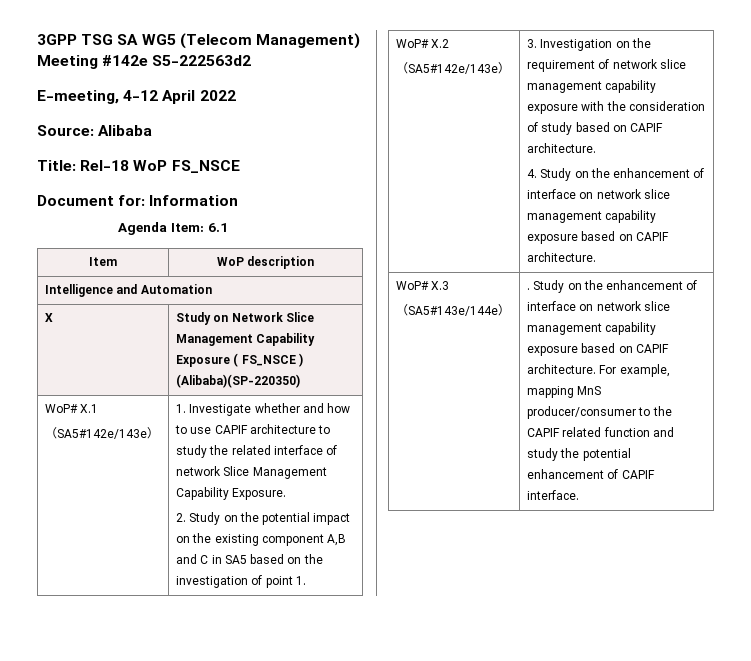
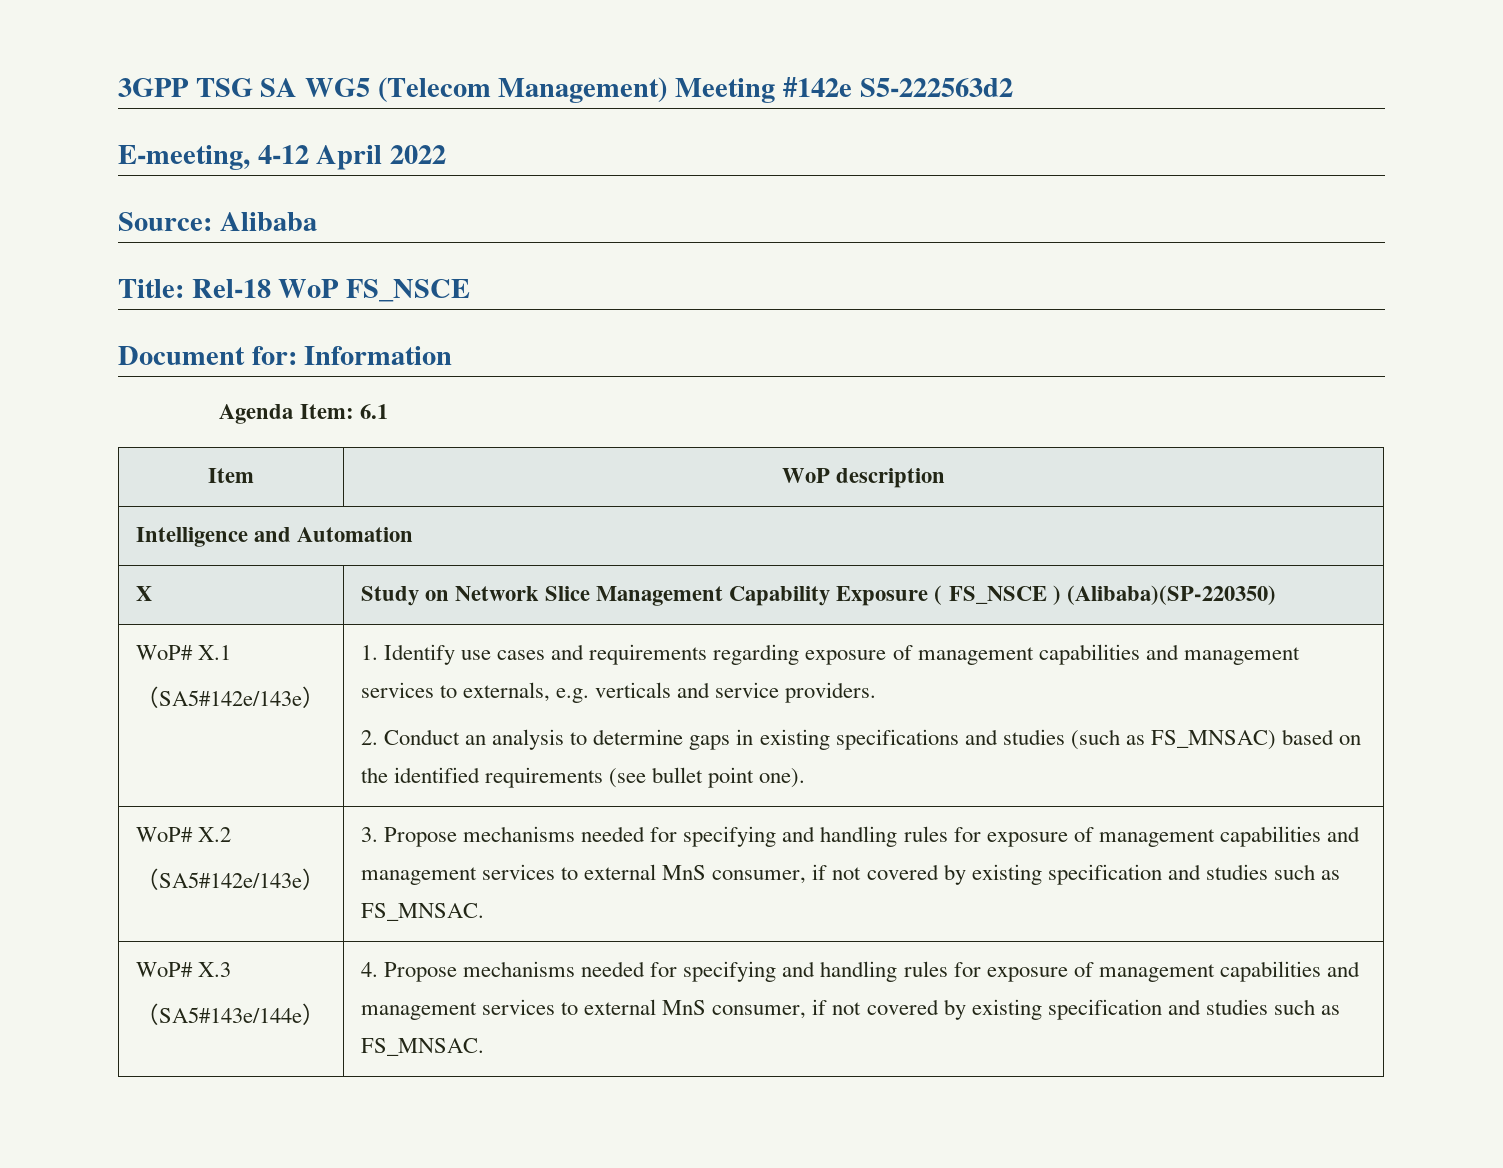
[189,403,351,416] [175,424,331,434] [176,445,338,458] [176,466,327,479] [176,487,287,500] [176,512,351,525] [176,533,347,546] [176,554,323,564] [176,575,306,588] Investigate whether and how to use CAPIF architecture to study the related interface of network Slice Management Capability Exposure. // 2. Study on the potential impact on the existing component A,B and C in SA5 based on the investigation of point 1. -> [384,644,1300,665] [360,682,877,703] [360,729,1362,750] [360,767,806,788] Identify use cases and requirements regarding exposure of management capabilities and management services to externals, e.g. verticals and service providers. // 2. Conduct an analysis to determine gaps in existing specifications and studies (such as FS_MNSAC) based on the identified requirements (see bullet point one).
[540,38,651,51] [527,59,686,72] [527,80,657,93] [527,101,705,114] [527,122,664,135] [527,143,597,153] [527,168,705,181] [527,189,670,199] [527,210,657,223] [527,231,669,244] [527,252,597,262] [396,281,450,290] [396,304,511,316] [527,280,698,293] [527,301,670,311] [527,322,657,335] [527,343,669,356] [527,364,670,377] [527,386,602,398] [527,406,672,419] [527,427,674,437] [527,448,631,461] [527,469,655,479] [527,490,580,500] Investigation on the requirement of network slice management capability exposure with the consideration of study based on CAPIF architecture. // 4. Study on the enhancement of interface on network slice management capability exposure based on CAPIF architecture. // WoP# X.3 // （SA5#143e/144e） | . Study on the enhancement of interface on network slice management capability exposure based on CAPIF architecture. For example, mapping MnS producer/consumer to the CAPIF related function and study the potential enhancement of CAPIF interface. -> [384,826,1360,847] [360,864,1341,885] [360,903,484,921] [135,962,232,977] [135,1003,325,1025] [360,961,1360,982] [360,999,1341,1020] [360,1038,484,1056] Propose mechanisms needed for specifying and handling rules for exposure of management capabilities and management services to external MnS consumer, if not covered by existing specification and studies such as FS_MNSAC. // WoP# X.3 // （SA5#143e/144e） | 4. Propose mechanisms needed for specifying and handling rules for exposure of management capabilities and management services to external MnS consumer, if not covered by existing specification and studies such as FS_MNSAC.

